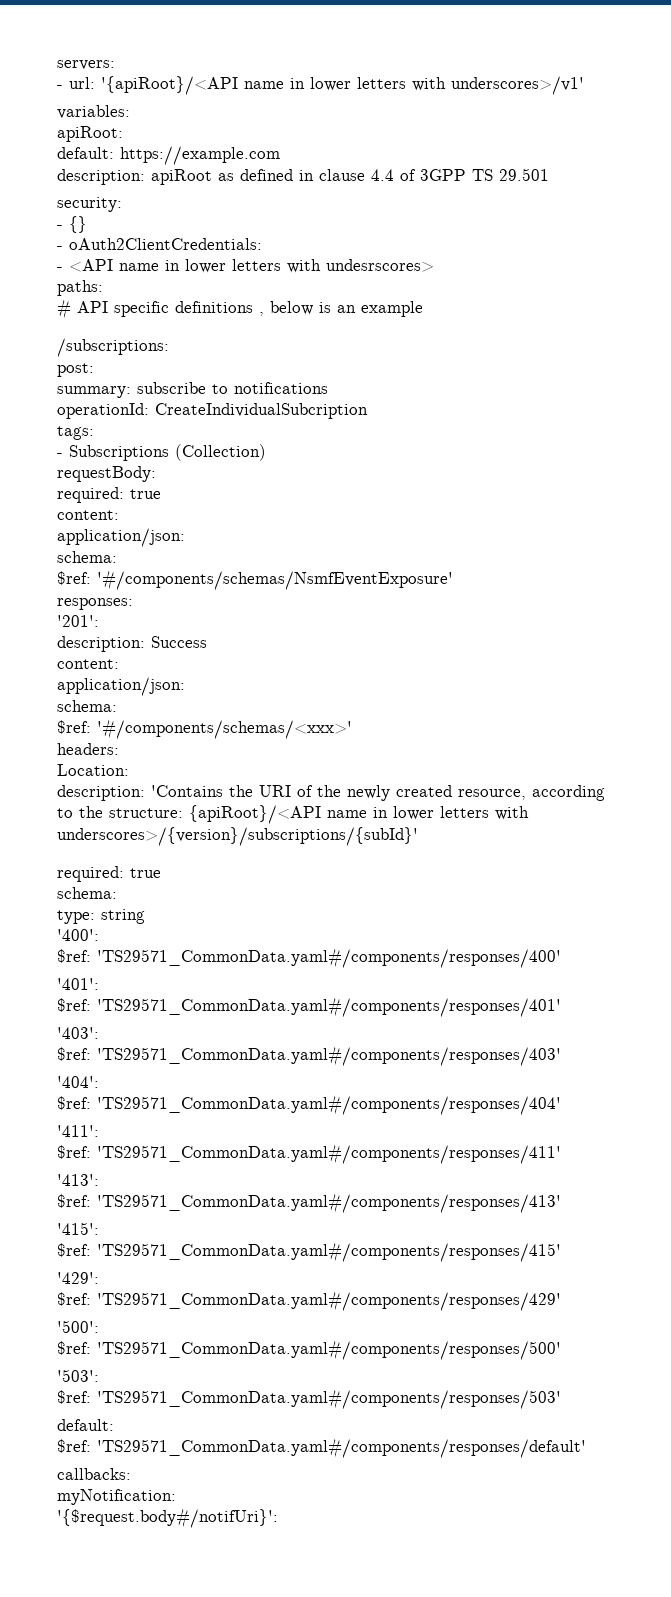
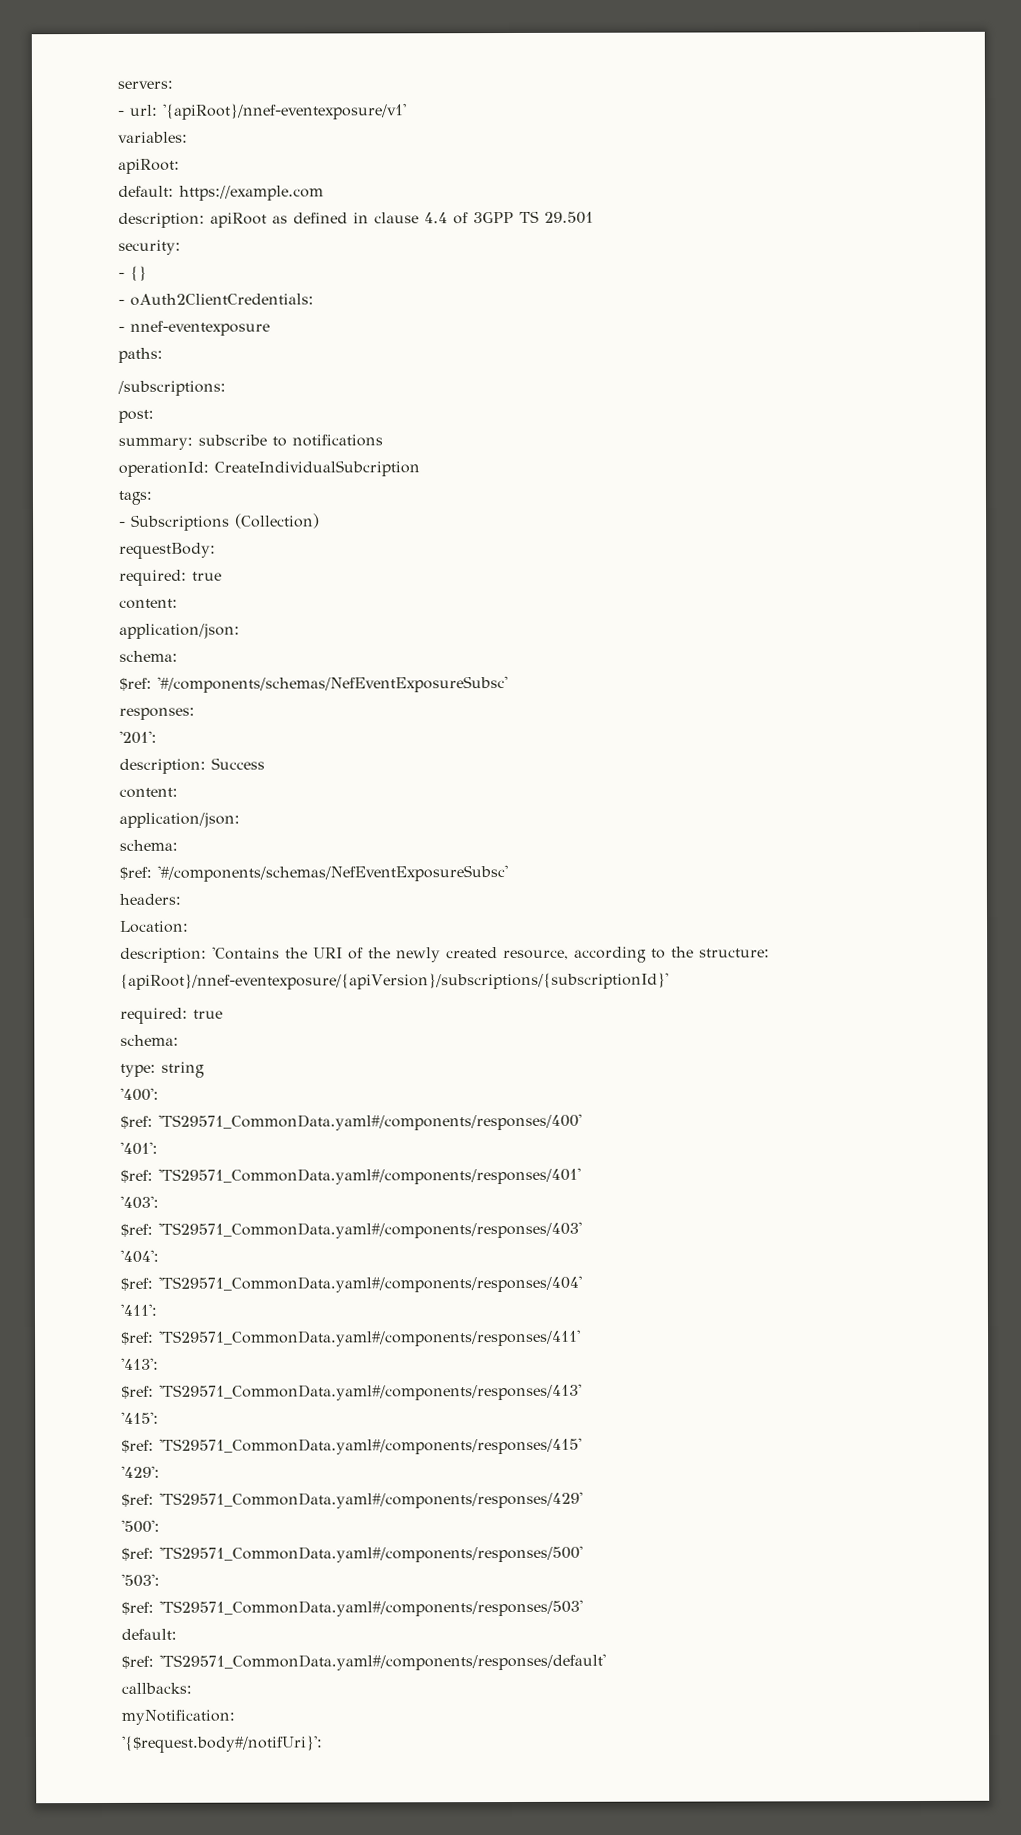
[101,76,584,95] '{apiRoot}/<API name in lower letters with underscores>/v1' -> [163,103,407,120] '{apiRoot}/nnef-eventexposure/v1'
[69,259,434,273] [57,280,103,296] [57,299,423,319] <API name in lower letters with undesrscores> // paths: // # API specific definitions , below is an example -> [130,320,270,336] [118,347,163,363] nnef-eventexposure // paths:
[97,570,453,590] '#/components/schemas/NsmfEventExposure' -> [157,676,508,693] '#/components/schemas/NefEventExposureSubsc'
[97,719,352,739] '#/components/schemas/<xxx>' -> [157,865,508,882] '#/components/schemas/NefEventExposureSubsc'
[189,805,529,824] [57,827,418,846] {apiRoot}/<API name in lower letters with underscores>/{version}/subscriptions/{subId}' -> [120,972,669,990] {apiRoot}/nnef-eventexposure/{apiVersion}/subscriptions/{subscriptionId}'

